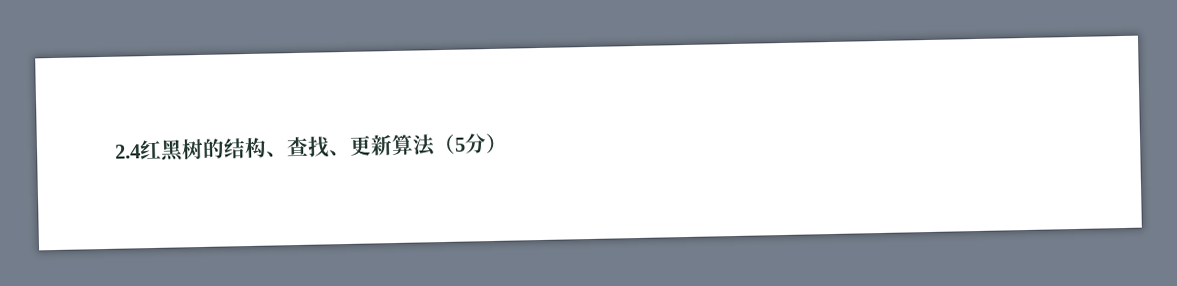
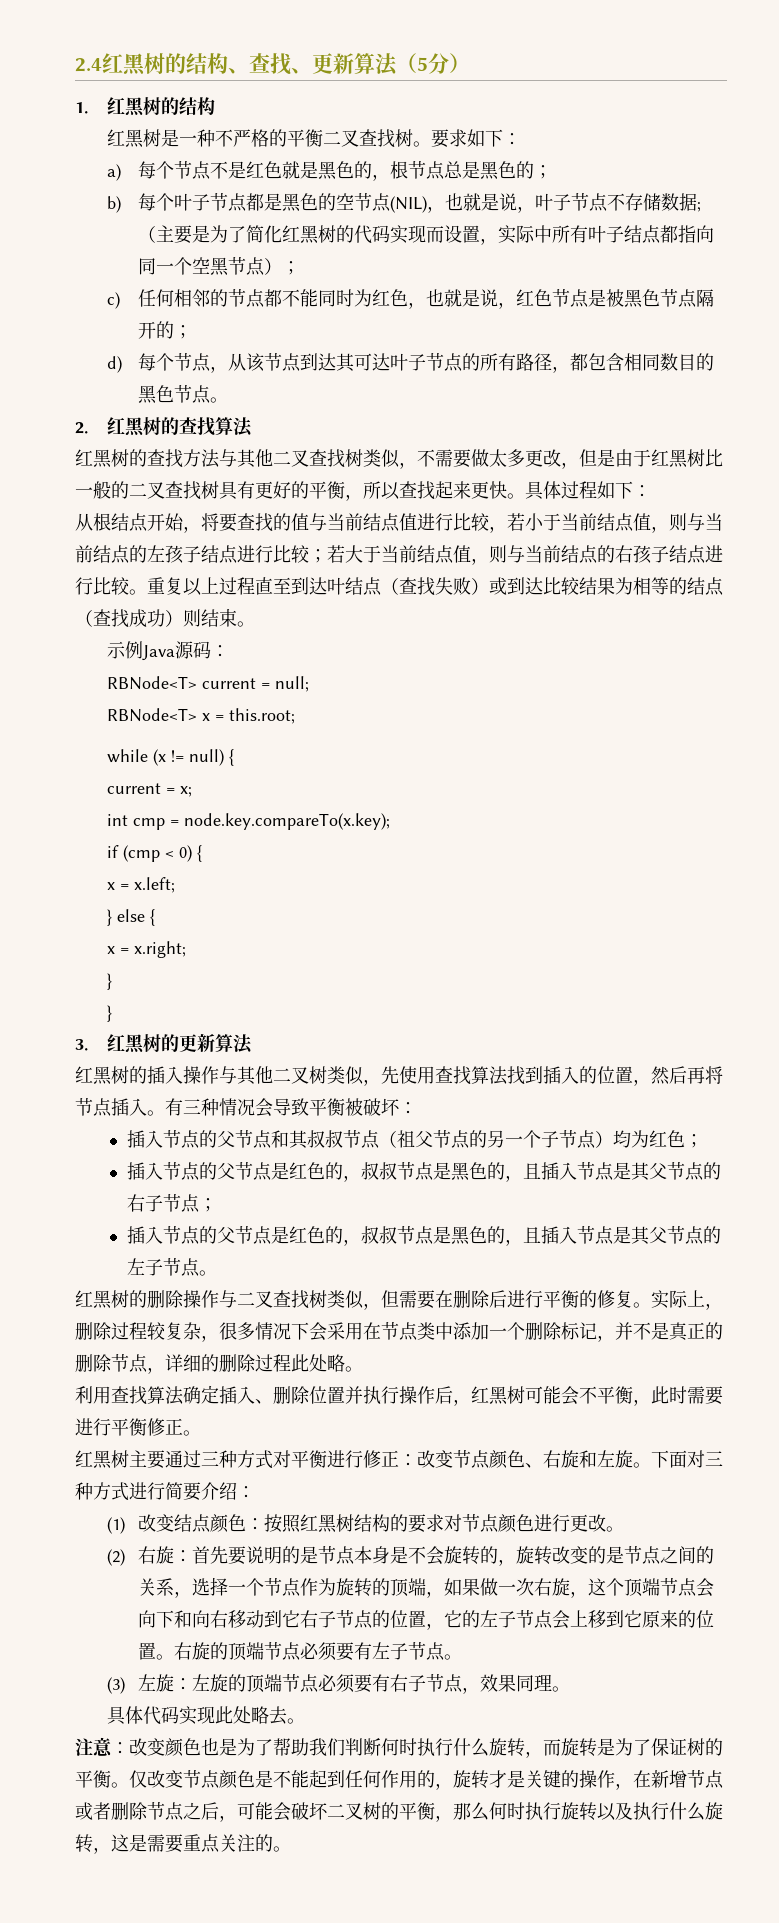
(508, 143) none -> [75,97,215,117] [106,129,521,148] [106,161,553,181] [106,193,702,213] [138,225,715,245] [138,257,301,276] [106,289,715,309] [138,321,193,339] [106,353,715,373] [138,385,229,404] [75,417,253,437] [75,449,723,469] [75,481,651,501] [75,513,723,533] [75,545,723,565] [75,577,724,596] [75,609,255,628] [106,641,229,661] [106,676,309,692] [106,708,295,724] [106,749,234,766] [106,783,192,797] [106,813,390,830] [106,845,202,862] [106,877,175,893] [106,909,155,926] [106,941,186,958] [106,973,112,990] [106,1005,112,1022] [75,1034,253,1054] [75,1066,723,1086] [75,1098,417,1117] [126,1130,703,1149] [126,1162,721,1182] [126,1194,217,1213] [126,1226,721,1246] [126,1258,217,1277] [75,1290,723,1310] [75,1322,723,1342] [75,1354,363,1374] [75,1385,723,1406] [75,1418,201,1436] [75,1450,723,1469] [75,1482,255,1501] [106,1514,625,1534] [106,1546,715,1566] [138,1577,715,1598] [138,1610,715,1630] [138,1642,463,1661] [106,1674,571,1694] [106,1706,305,1725] [75,1737,723,1758] [75,1770,724,1790] [75,1802,723,1822] [75,1834,291,1854] // 1.红黑树的结构 // 红黑树是一种不严格的平衡二叉查找树。要求如下： // a)每个节点不是红色就是黑色的，根节点总是黑色的； // b)每个叶子节点都是黑色的空节点(NIL)，也就是说，叶子节点不存储数据;（主要是为了简化红黑树的代码实现而设置，实际中所有叶子结点都指向同一个空黑节点）； // c)任何相邻的节点都不能同时为红色，也就是说，红色节点是被黑色节点隔开的； // d)每个节点，从该节点到达其可达叶子节点的所有路径，都包含相同数目的黑色节点。 // 2.红黑树的查找算法 // 红黑树的查找方法与其他二叉查找树类似，不需要做太多更改，但是由于红黑树比一般的二叉查找树具有更好的平衡，所以查找起来更快。具体过程如下： // 从根结点开始，将要查找的值与当前结点值进行比较，若小于当前结点值，则与当前结点的左孩子结点进行比较；若大于当前结点值，则与当前结点的右孩子结点进行比较。重复以上过程直至到达叶结点（查找失败）或到达比较结果为相等的结点（查找成功）则结束。 // 示例Java源码： // RBNode<T> current = null; // RBNode<T> x = this.root; // while (x != null) { // current = x; // int cmp = node.key.compareTo(x.key); // if (cmp < 0) { // x = x.left; // } else { // x = x.right; // } // } // 3.红黑树的更新算法 // 红黑树的插入操作与其他二叉树类似，先使用查找算法找到插入的位置，然后再将节点插入。有三种情况会导致平衡被破坏： // 插入节点的父节点和其叔叔节点（祖父节点的另一个子节点）均为红色； // 插入节点的父节点是红色的，叔叔节点是黑色的，且插入节点是其父节点的右子节点； // 插入节点的父节点是红色的，叔叔节点是黑色的，且插入节点是其父节点的左子节点。 // 红黑树的删除操作与二叉查找树类似，但需要在删除后进行平衡的修复。实际上，删除过程较复杂，很多情况下会采用在节点类中添加一个删除标记，并不是真正的删除节点，详细的删除过程此处略。 // 利用查找算法确定插入、删除位置并执行操作后，红黑树可能会不平衡，此时需要进行平衡修正。 // 红黑树主要通过三种方式对平衡进行修正：改变节点颜色、右旋和左旋。下面对三种方式进行简要介绍： // (1)改变结点颜色：按照红黑树结构的要求对节点颜色进行更改。 // (2)右旋：首先要说明的是节点本身是不会旋转的，旋转改变的是节点之间的关系，选择一个节点作为旋转的顶端，如果做一次右旋，这个顶端节点会向下和向右移动到它右子节点的位置，它的左子节点会上移到它原来的位置。右旋的顶端节点必须要有左子节点。 // (3)左旋：左旋的顶端节点必须要有右子节点，效果同理。 // 具体代码实现此处略去。 // 注意：改变颜色也是为了帮助我们判断何时执行什么旋转，而旋转是为了保证树的平衡。仅改变节点颜色是不能起到任何作用的，旋转才是关键的操作，在新增节点或者删除节点之后，可能会破坏二叉树的平衡，那么何时执行旋转以及执行什么旋转，这是需要重点关注的。

